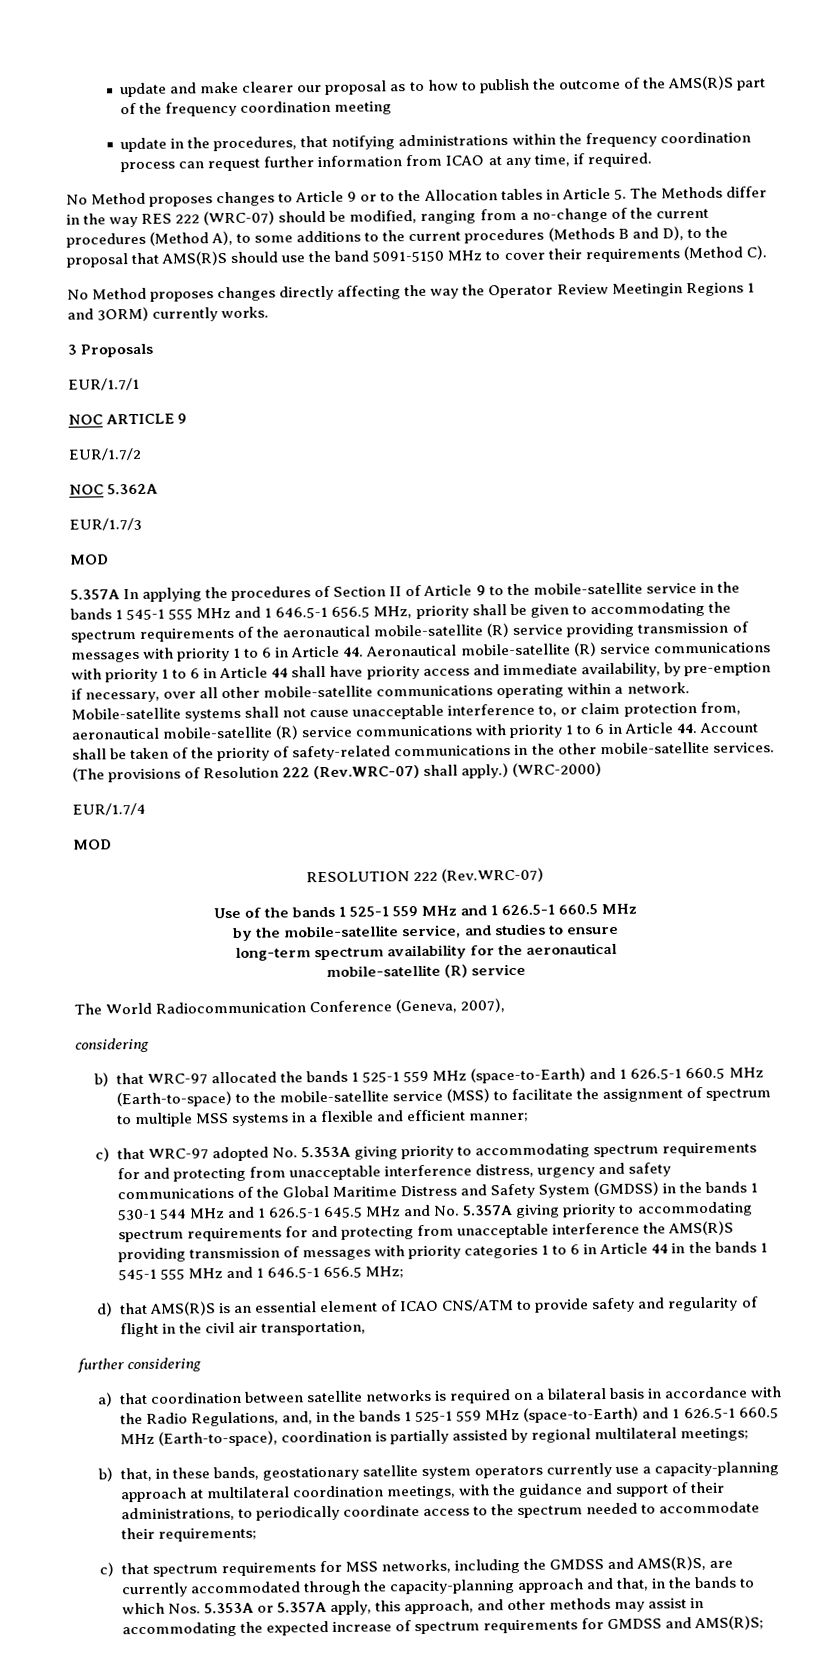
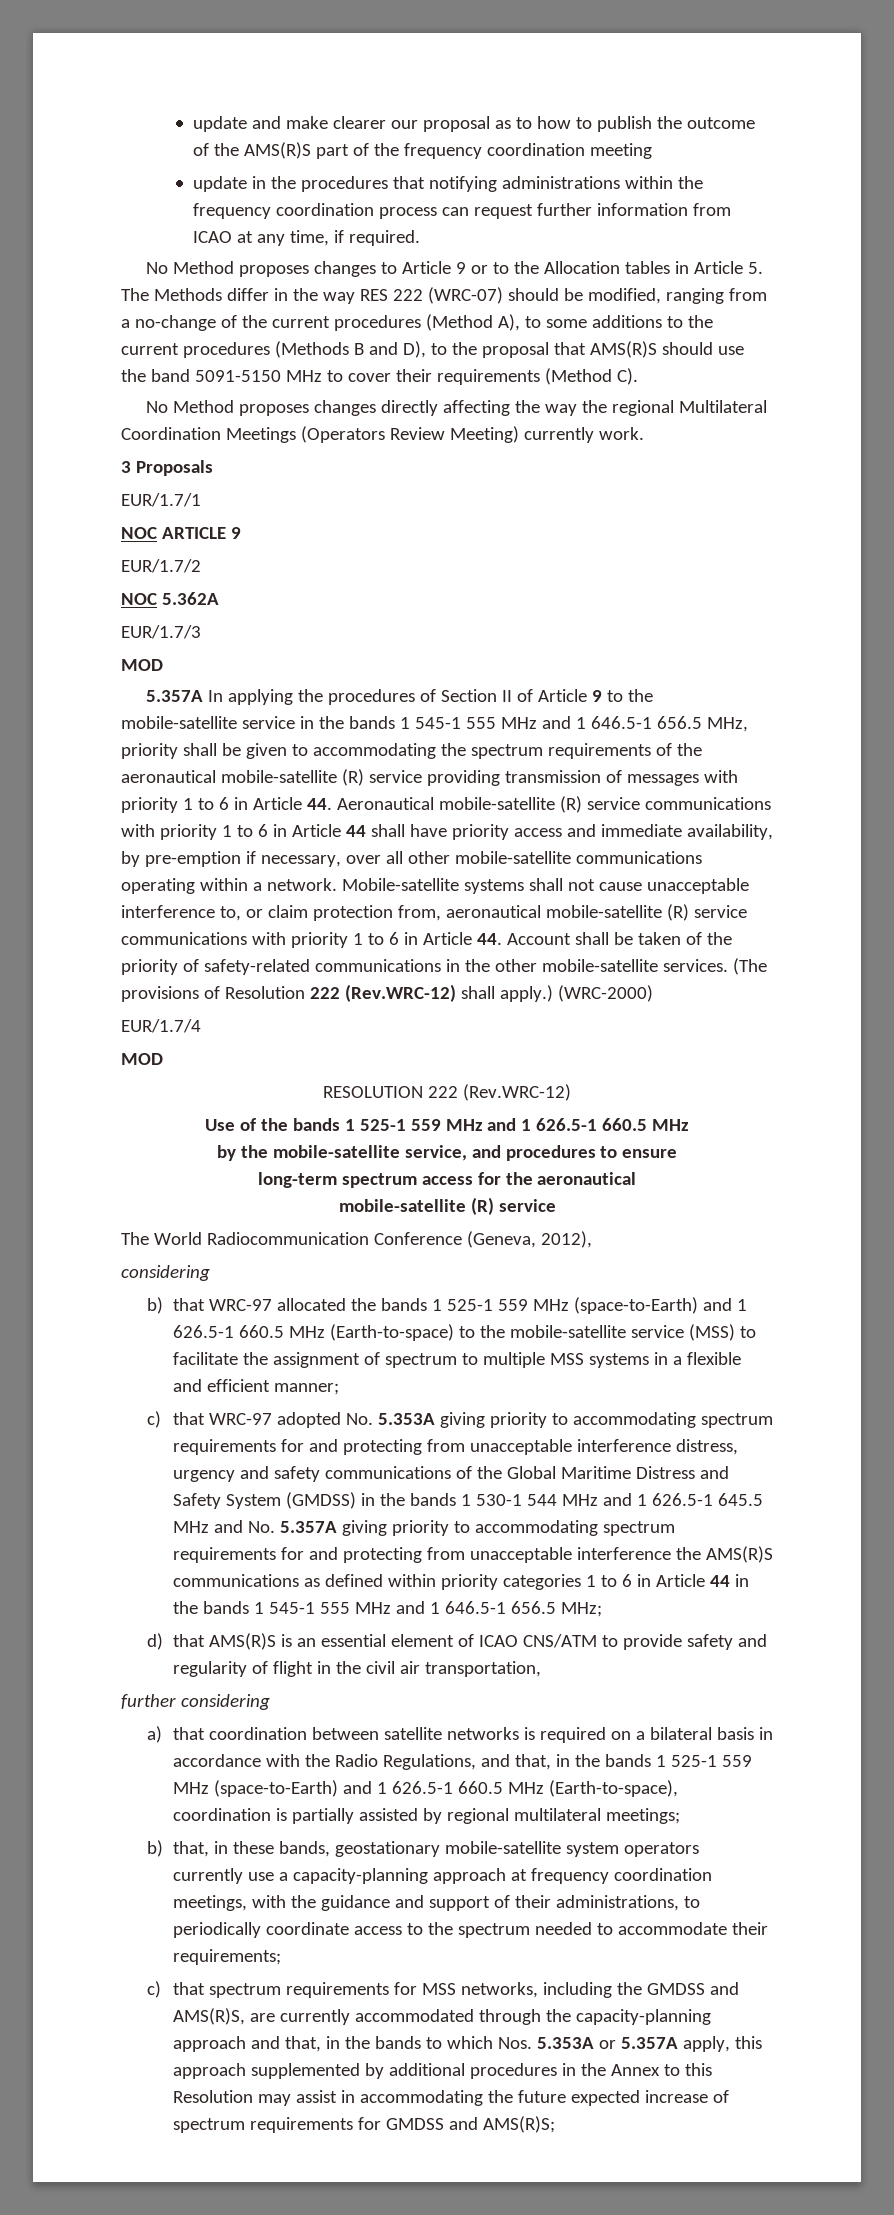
[213,136,298,152] procedures, -> [300,176,388,192] procedures
[488,282,755,299] [67,306,270,322] Operator Review Meetingin Regions 1 and 3ORM) currently works. -> [611,400,767,416] [121,426,644,443] regional Multilateral Coordination Meetings (Operators Review Meeting) currently work.
[313,764,421,780] (Rev.WRC-07) -> [344,984,456,1002] (Rev.WRC-12)
[441,867,545,883] (Rev.WRC-07) -> [462,1084,571,1101] (Rev.WRC-12)
[493,923,546,936] studies -> [505,1145,596,1161] procedures
[386,944,467,960] availability -> [421,1176,473,1185] access
[460,998,506,1013] 2007), -> [540,1231,592,1248] 2012),
[117,1245,406,1263] providing transmission of messages with -> [172,1574,436,1587] communications as defined within
[281,1411,313,1425] and, -> [480,1754,551,1770] and that,
[362,1465,419,1477] satellite -> [444,1841,561,1854] mobile-satellite
[205,1486,290,1499] multilateral -> [530,1868,609,1884] frequency
[404,1597,612,1615] approach, and other methods -> [172,2063,712,2079] [172,2090,253,2103] approach supplemented by additional procedures in the Annex to this Resolution
(263, 1627) none -> [517,2090,566,2103] future

